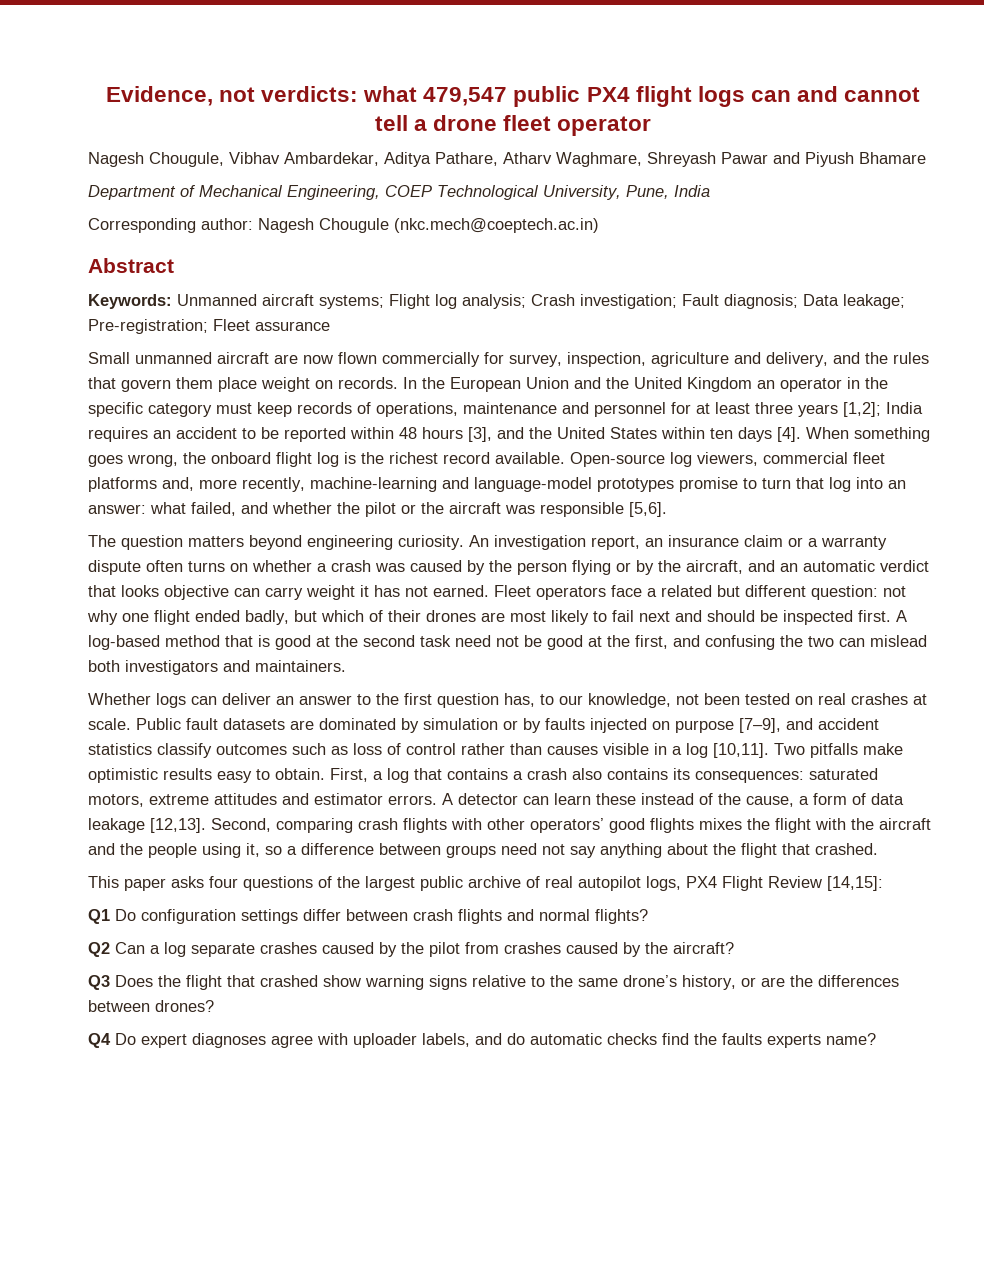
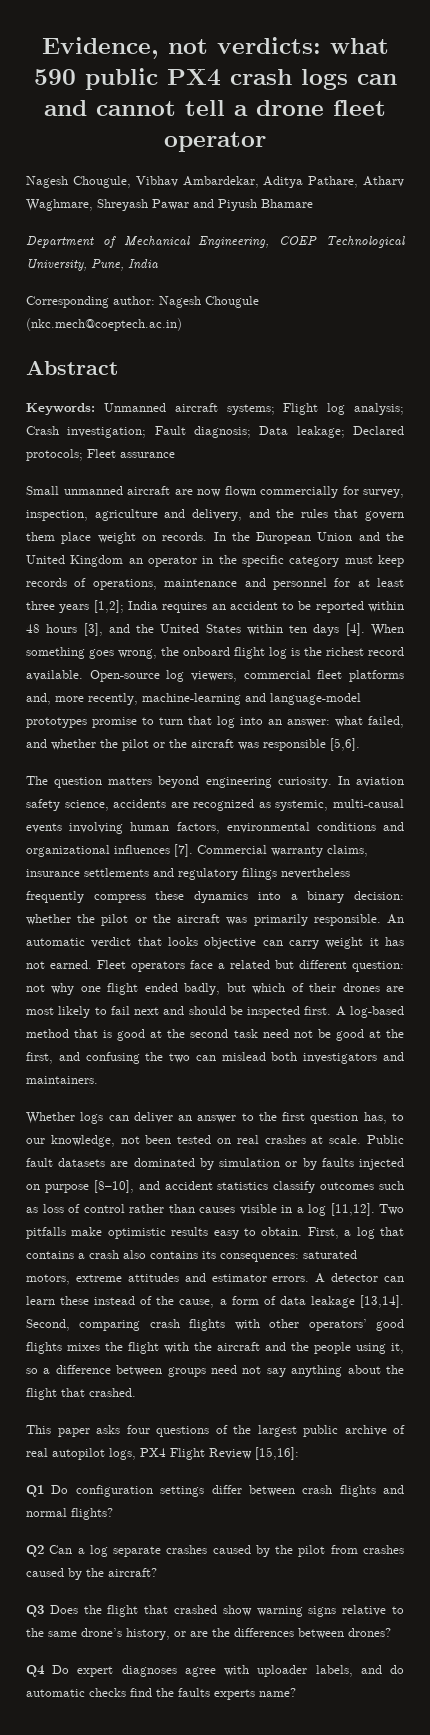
[423,87,508,106] 479,547 -> [33,69,76,85] 590
[635,86,692,107] flight -> [229,69,292,85] crash
[88,319,208,334] Pre-registration; -> [353,426,404,435] [26,449,83,461] Declared protocols;
[469,535,887,550] [88,560,798,575] An investigation report, an insurance claim or a warranty dispute often turns on whether a crash was caused by the person flying or by the aircraft, and an -> [337,776,404,787] [26,799,404,811] [26,822,404,834] [26,844,368,857] [26,868,350,880] [26,891,405,903] [26,914,405,926] In aviation safety science, accidents are recognized as systemic, multi-causal events involving human factors, environmental conditions and organizational influences [7]. Commercial warranty claims, insurance settlements and regulatory filings nevertheless frequently compress these dynamics into a binary decision: whether the pilot or the aircraft was primarily responsible. An
[739,718,781,733] [7–9], -> [93,1180,134,1193] [8–10],
[713,743,769,758] [10,11]. -> [330,1203,375,1216] [11,12].
[150,818,206,833] [12,13]. -> [360,1295,404,1308] [13,14].
[827,876,883,891] [14,15]: -> [255,1447,299,1460] [15,16]:

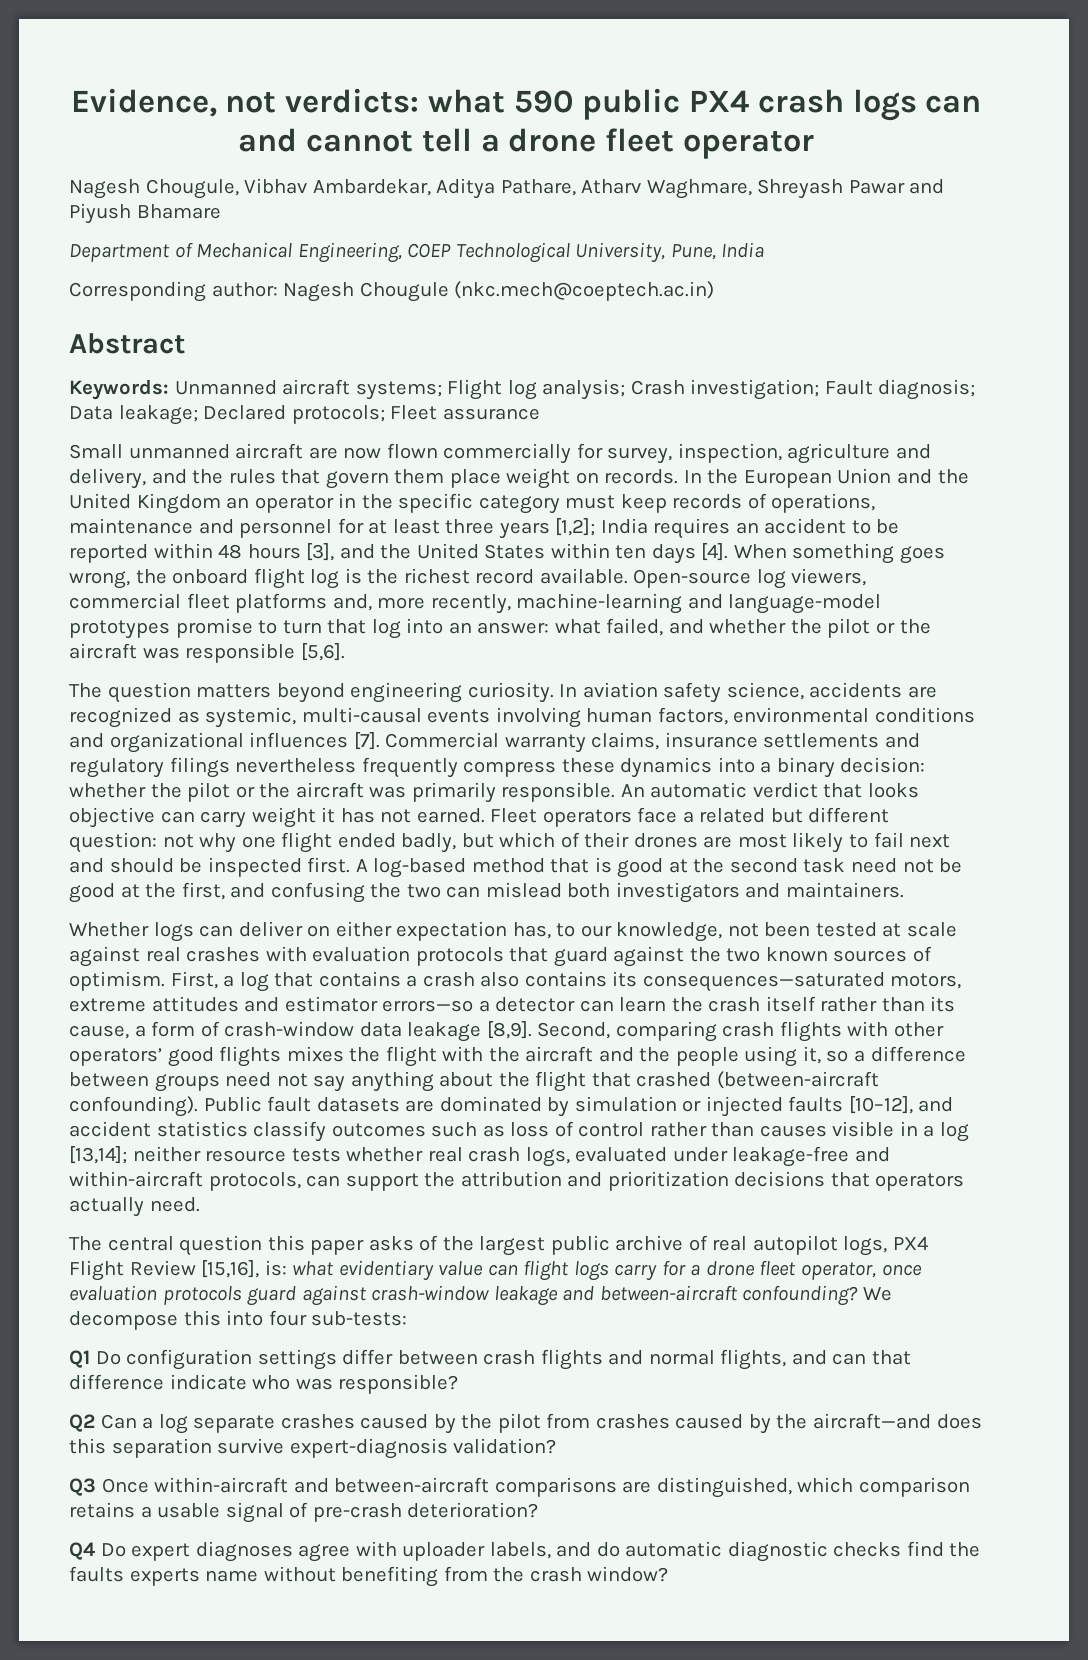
[178,1112,359,1124] an answer to the first question -> [307,921,508,941] on either expectation
[217,1135,405,1144] [26,1158,405,1170] [26,1180,404,1193] [26,1203,404,1216] [26,1227,303,1239] on real crashes at scale. Public fault datasets are dominated by simulation or by faults injected on purpose [8–10], and accident statistics classify outcomes such as loss of control rather than causes visible in a log [11,12]. Two pitfalls make optimistic results easy to obtain. -> [882,922,958,937] [69,946,932,967] [69,971,165,991] at scale against real crashes with evaluation protocols that guard against the two known sources of optimism.
[220,1250,357,1262] consequences: saturated -> [642,972,885,992] consequences—saturated
[272,1273,326,1283] errors. A -> [382,1000,490,1012] errors—so a
[60,1296,175,1305] these instead of the -> [671,996,956,1012] the crash itself rather than its
(276, 1300) none -> [224,1021,355,1037] crash-window
[360,1295,404,1308] [13,14]. -> [486,1021,532,1039] [8,9].
[89,1388,136,1397] [26,1425,209,1437] crashed. // This paper asks four questions -> [636,1071,879,1089] [69,1096,954,1117] [69,1121,970,1142] [69,1146,890,1167] [69,1171,965,1191] [69,1197,200,1217] [69,1235,414,1256] crashed (between-aircraft confounding). Public fault datasets are dominated by simulation or injected faults [10–12], and accident statistics classify outcomes such as loss of control rather than causes visible in a log [13,14]; neither resource tests whether real crash logs, evaluated under leakage-free and within-aircraft protocols, can support the attribution and prioritization decisions that operators actually need. // The central question this paper asks
[255,1447,299,1460] [15,16]: -> [201,1260,922,1281] [69,1285,892,1306] [69,1310,408,1330] [15,16], is: what evidentiary value can flight logs carry for a drone fleet operator, once evaluation protocols guard against crash-window leakage and between-aircraft confounding? We decompose this into four sub-tests:
[71,1508,113,1520] flights? -> [720,1349,911,1370] [69,1374,459,1394] flights, and can that difference indicate who was responsible?
[108,1568,157,1577] [26,1605,405,1617] [26,1628,391,1640] aircraft? // Q3 Does the flight that crashed show warning signs relative to the same drone’s history, or are the differences between drones? -> [813,1413,982,1429] [69,1438,557,1459] [69,1477,970,1498] [69,1502,539,1523] aircraft—and does this separation survive expert-diagnosis validation? // Q3 Once within-aircraft and between-aircraft comparisons are distinguished, which comparison retains a usable signal of pre-crash deterioration?
(85, 1693) none -> [727,1541,828,1562] diagnostic
[259,1688,296,1697] name? -> [205,1566,669,1587] name without benefiting from the crash window?

